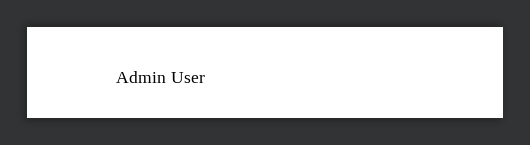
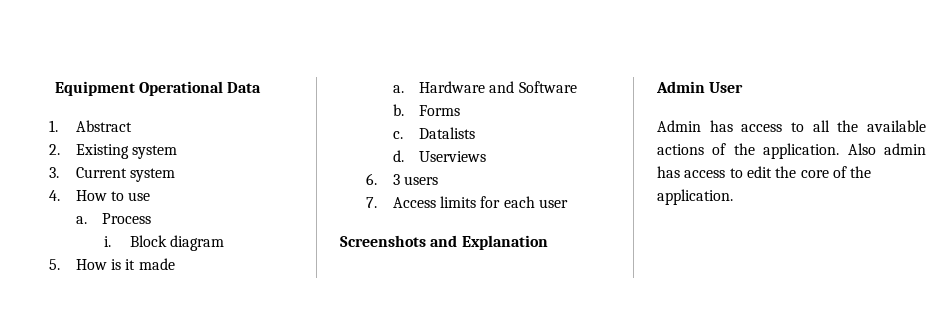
[116,71,205,83] Admin User -> [54,81,262,96] [49,120,132,132] [49,144,177,159] [49,167,175,182] [49,190,151,201] [75,213,151,224] [103,235,225,251] [49,258,175,270] [392,81,577,93] [392,104,460,116] [392,127,475,139] [392,150,486,162] [366,173,438,185] [366,196,568,208] [340,235,548,250] [656,81,744,93] [657,120,926,132] [657,143,926,159] [657,166,872,178] [657,189,733,205] Equipment Operational Data // 1. Abstract // 2. Existing system // 3. Current system // 4. How to use // a. Process // i. Block diagram // 5. How is it made // a. Hardware and Software // b. Forms // c. Datalists // d. Userviews // 6. 3 users // 7. Access limits for each user // Screenshots and Explanation // Admin User // Admin has access to all the available actions of the application. Also admin has access to edit the core of the application.

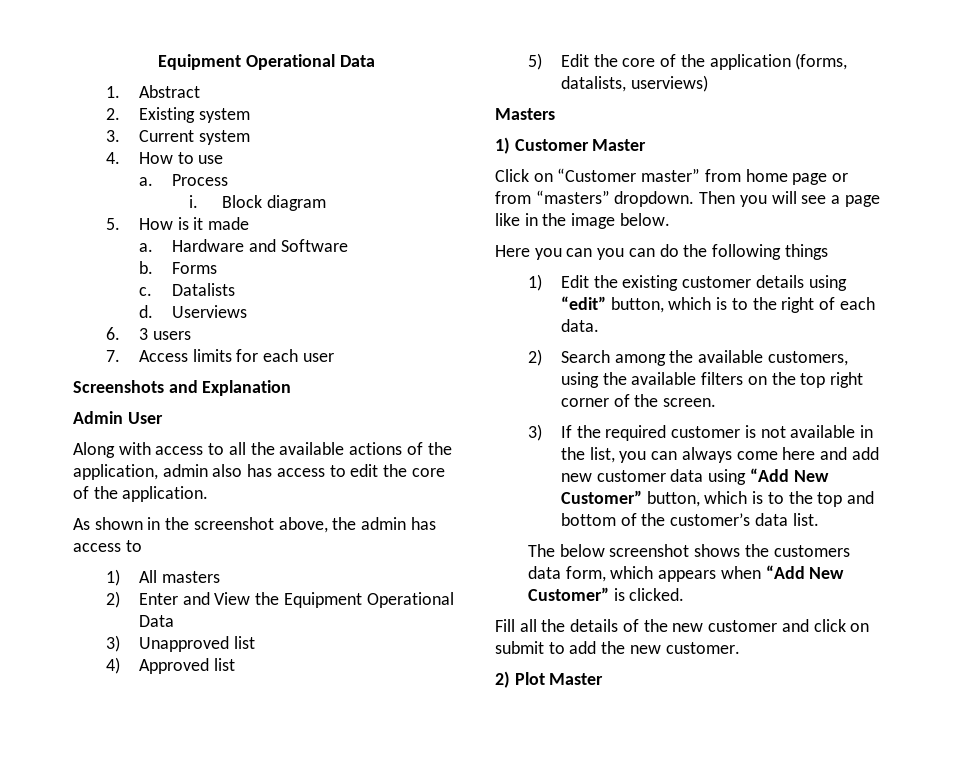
[657,120,733,132] Admin has -> [73,442,151,458] Along with
[763,143,926,159] application. Also admin -> [73,464,243,480] application, admin also
(733, 197) none -> [73,517,436,533] [73,540,142,552] [106,569,220,586] [106,591,454,608] [139,615,175,627] [106,635,255,652] [106,657,235,674] [528,53,848,70] [561,75,708,92] [495,108,555,120] [495,137,647,154] [495,168,849,185] [495,190,880,207] [495,213,670,229] [495,244,828,260] [528,274,847,291] [561,296,875,313] [561,319,600,332] [528,349,848,366] [561,372,864,388] [561,394,717,407] [528,424,874,441] [561,447,879,463] [561,468,829,485] [561,490,875,507] [561,513,819,526] [528,544,850,557] [528,565,845,582] [528,587,685,601] [495,619,870,632] [495,641,740,654] [495,671,604,688] // As shown in the screenshot above, the admin has access to // 1) All masters // 2) Enter and View the Equipment Operational Data // 3) Unapproved list // 4) Approved list // 5) Edit the core of the application (forms, datalists, userviews) // Masters // 1) Customer Master // Click on “Customer master” from home page or from “masters” dropdown. Then you will see a page like in the image below. // Here you can you can do the following things // 1) Edit the existing customer details using “edit” button, which is to the right of each data. // 2) Search among the available customers, using the available filters on the top right corner of the screen. // 3) If the required customer is not available in the list, you can always come here and add new customer data using “Add New Customer” button, which is to the top and bottom of the customer’s data list. // The below screenshot shows the customers data form, which appears when “Add New Customer” is clicked. // Fill all the details of the new customer and click on submit to add the new customer. // 2) Plot Master

